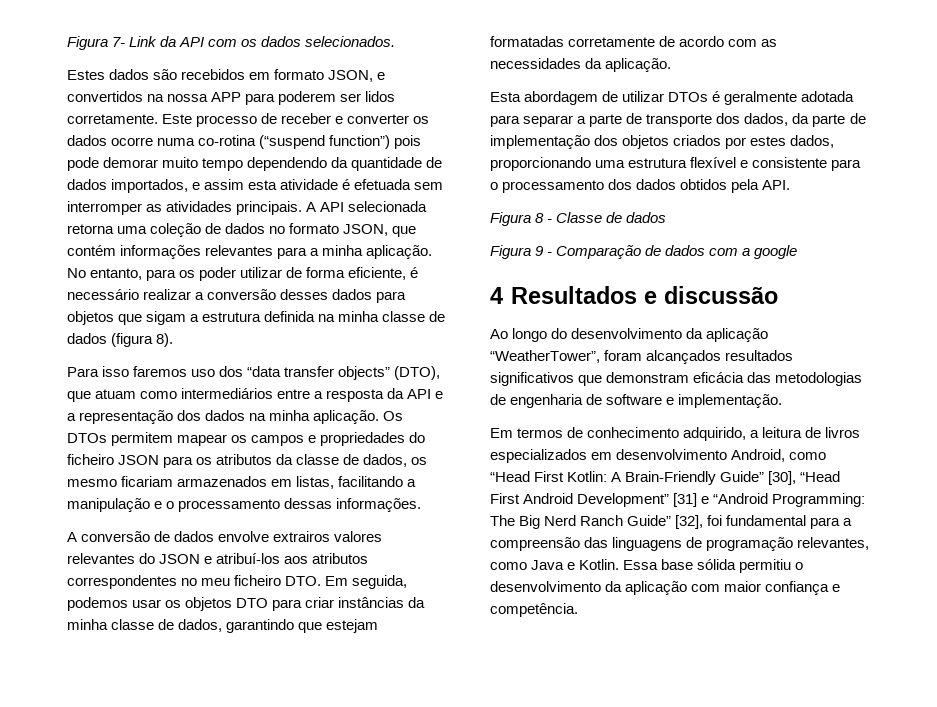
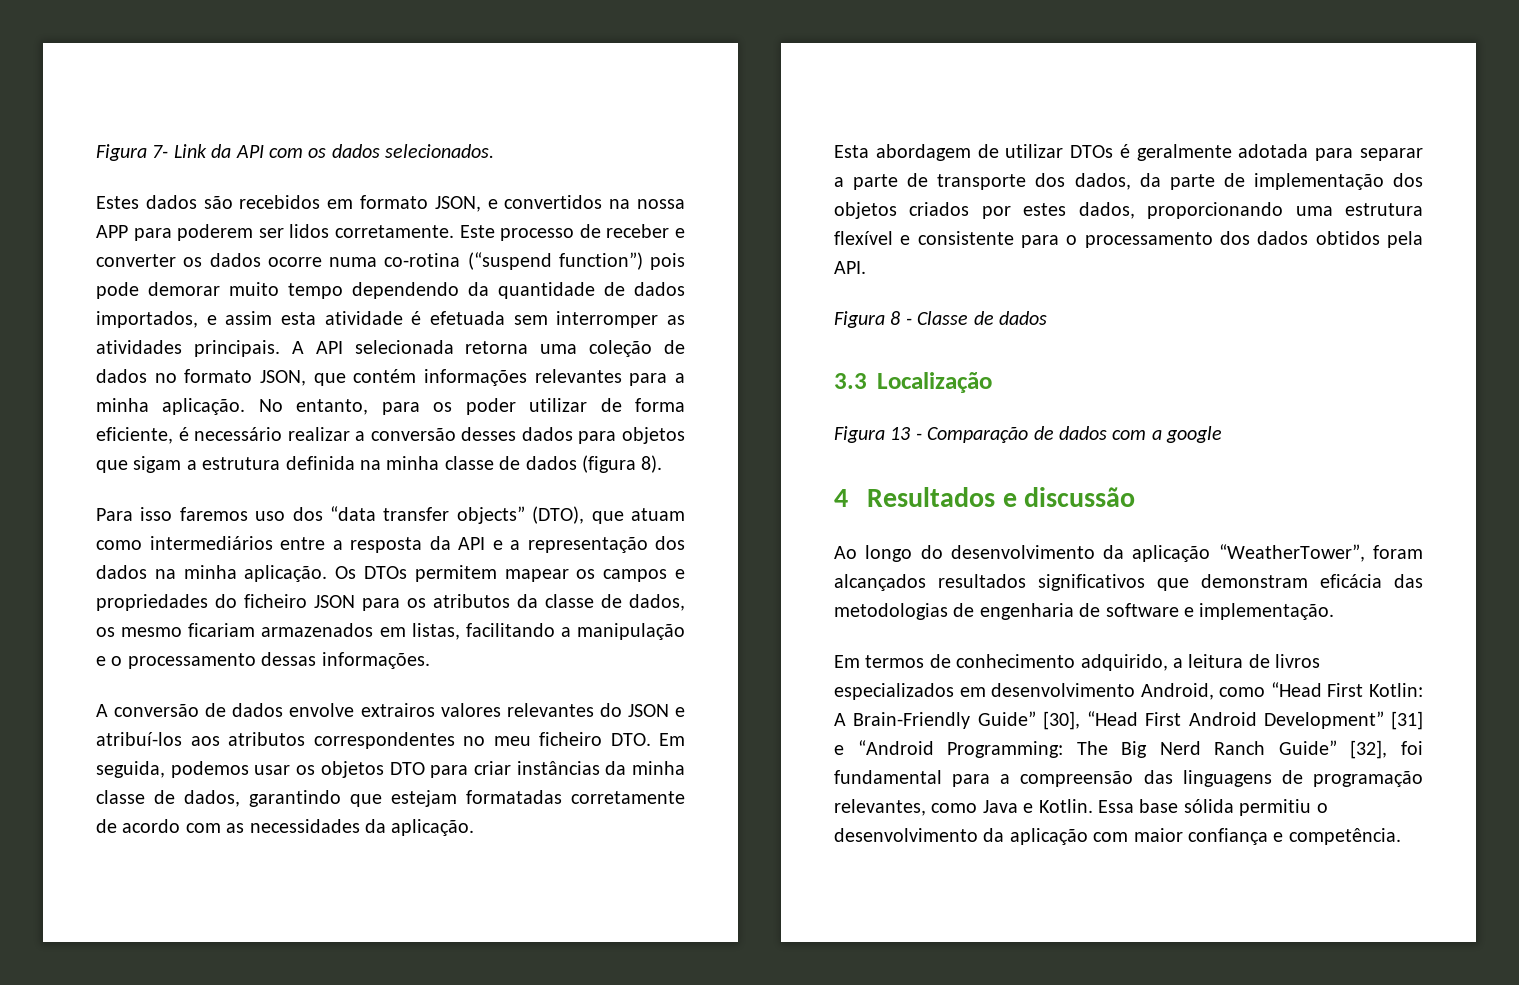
[490,245,545,259] // Figura 9 -> [834,372,992,393] [834,426,911,443] // 3.3 Localização // Figura 13

